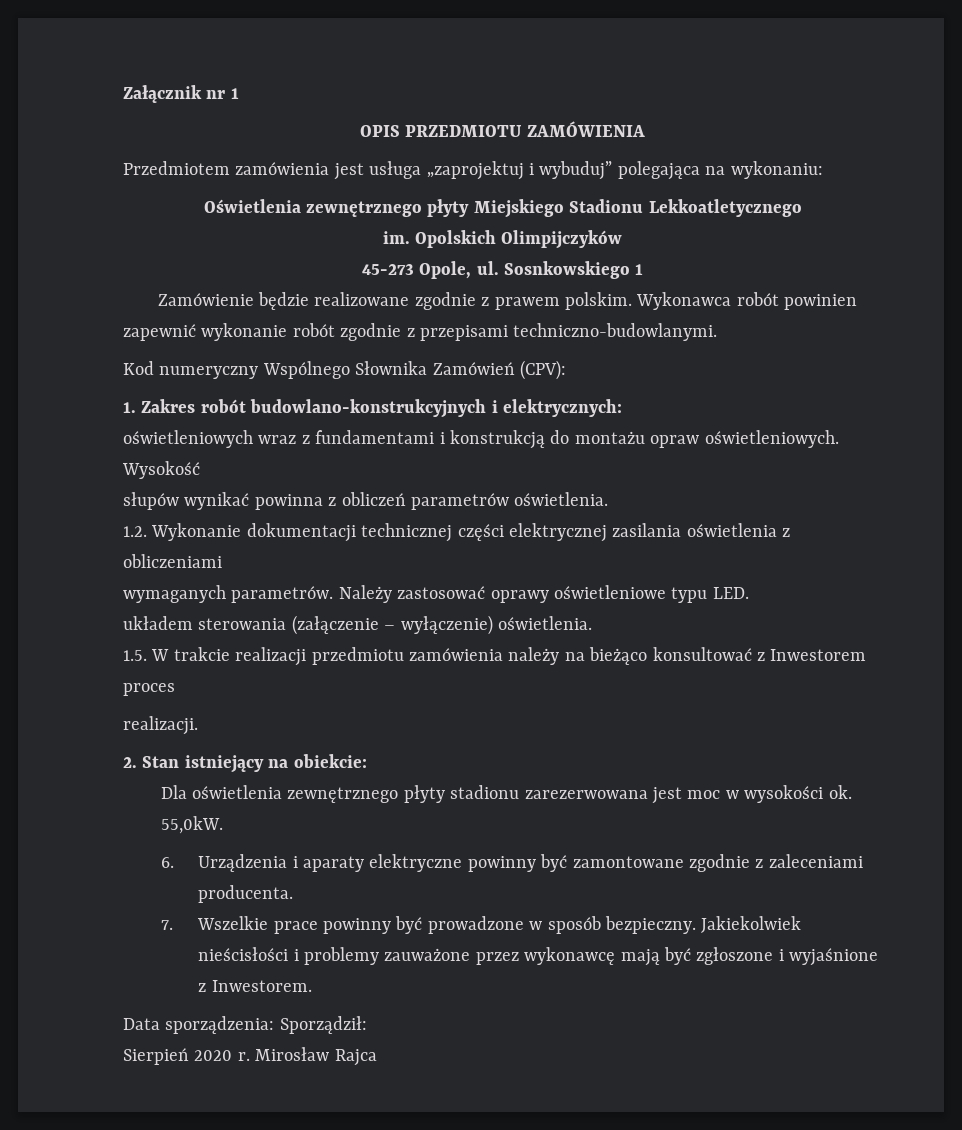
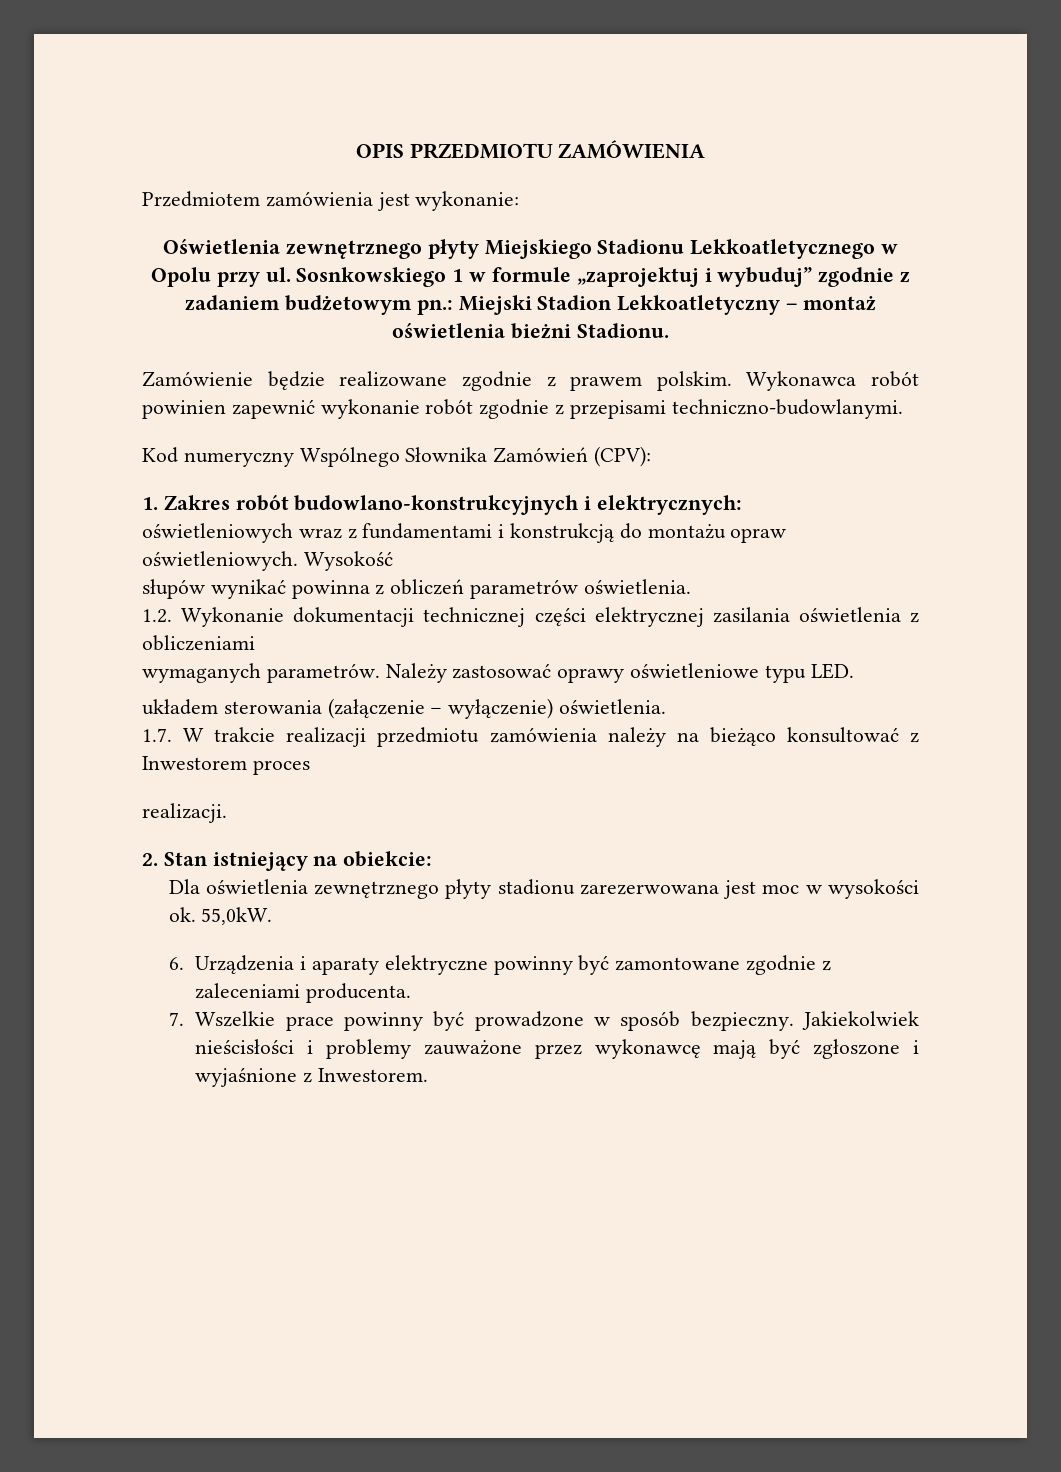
[123,85,239,103] Załącznik nr 1 // -> (355, 150) none
[369,161,823,180] usługa „zaprojektuj i wybuduj” polegająca na wykonaniu: -> [415,191,520,211] wykonanie:
[382,230,623,249] [361,261,644,279] // im. Opolskich Olimpijczyków // 45-273 Opole, ul. Sosnkowskiego 1 -> [880,244,898,254] [151,267,910,287] [185,295,876,315] [392,323,669,339] w Opolu przy ul. Sosnkowskiego 1 w formule „zaprojektuj i wybuduj” zgodnie z zadaniem budżetowym pn.: Miejski Stadion Lekkoatletyczny – montaż oświetlenia bieżni Stadionu.
[123,650,147,661] 1.5. -> [142,728,172,742] 1.7.
[123,1016,367,1034] [123,1047,377,1066] // Data sporządzenia: Sporządził: // Sierpień 2020 r. Mirosław Rajca -> (428, 1075) none

